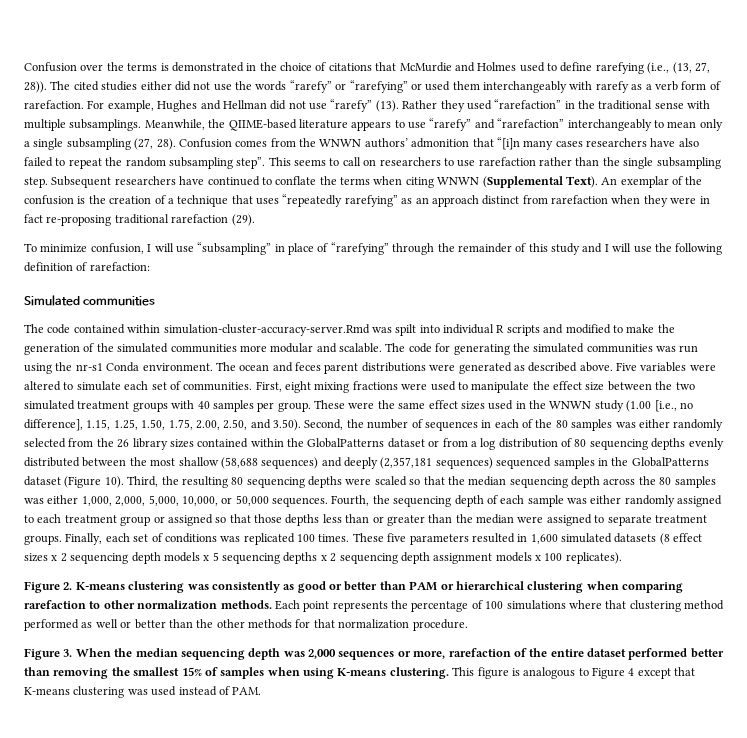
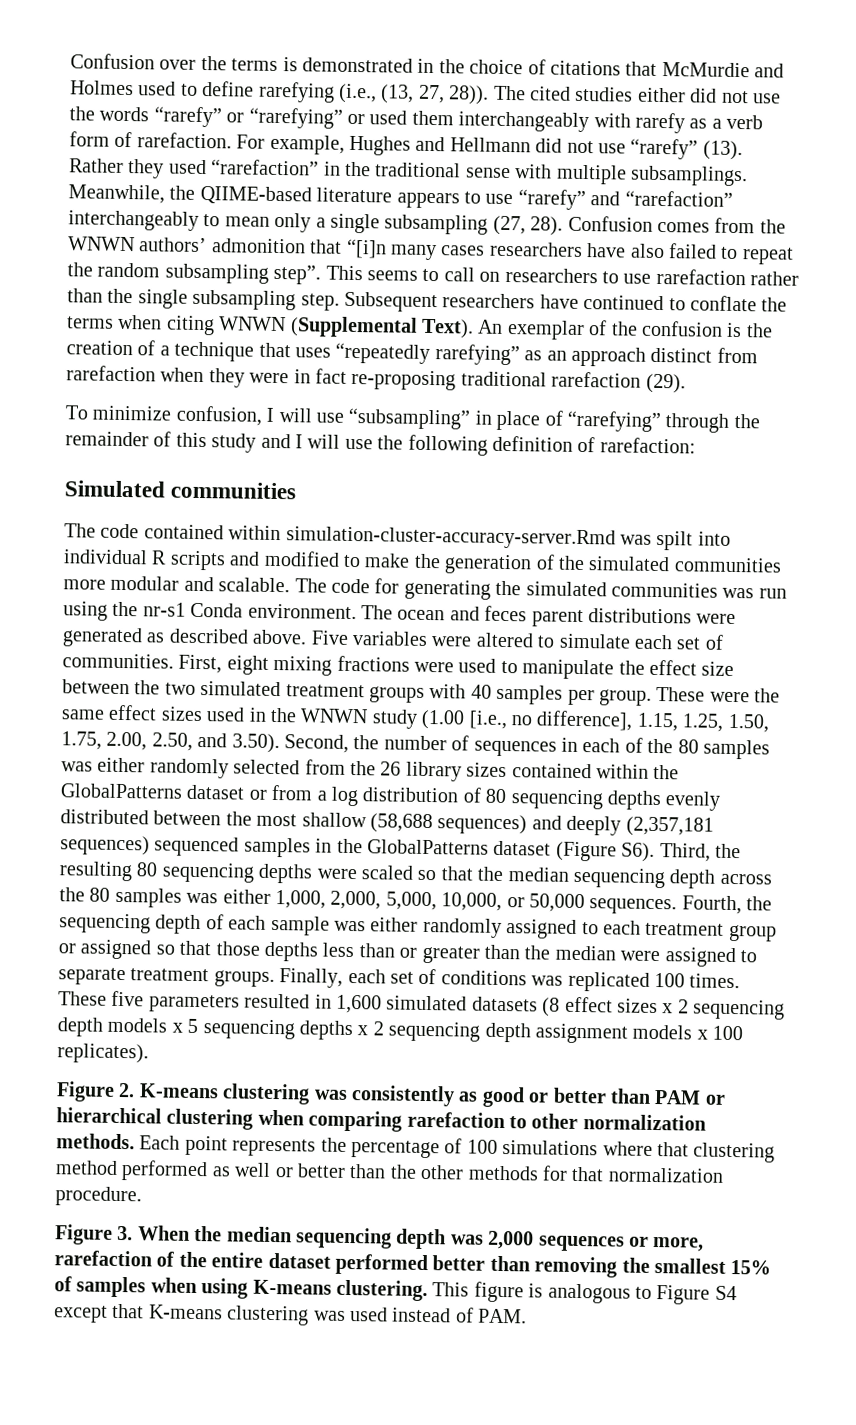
[222,100,267,109] Hellman -> [449,137,531,153] Hellmann
[104,476,124,488] 10). -> [621,842,656,862] S6).
[628,668,635,676] 4 -> [714,1285,737,1301] S4

